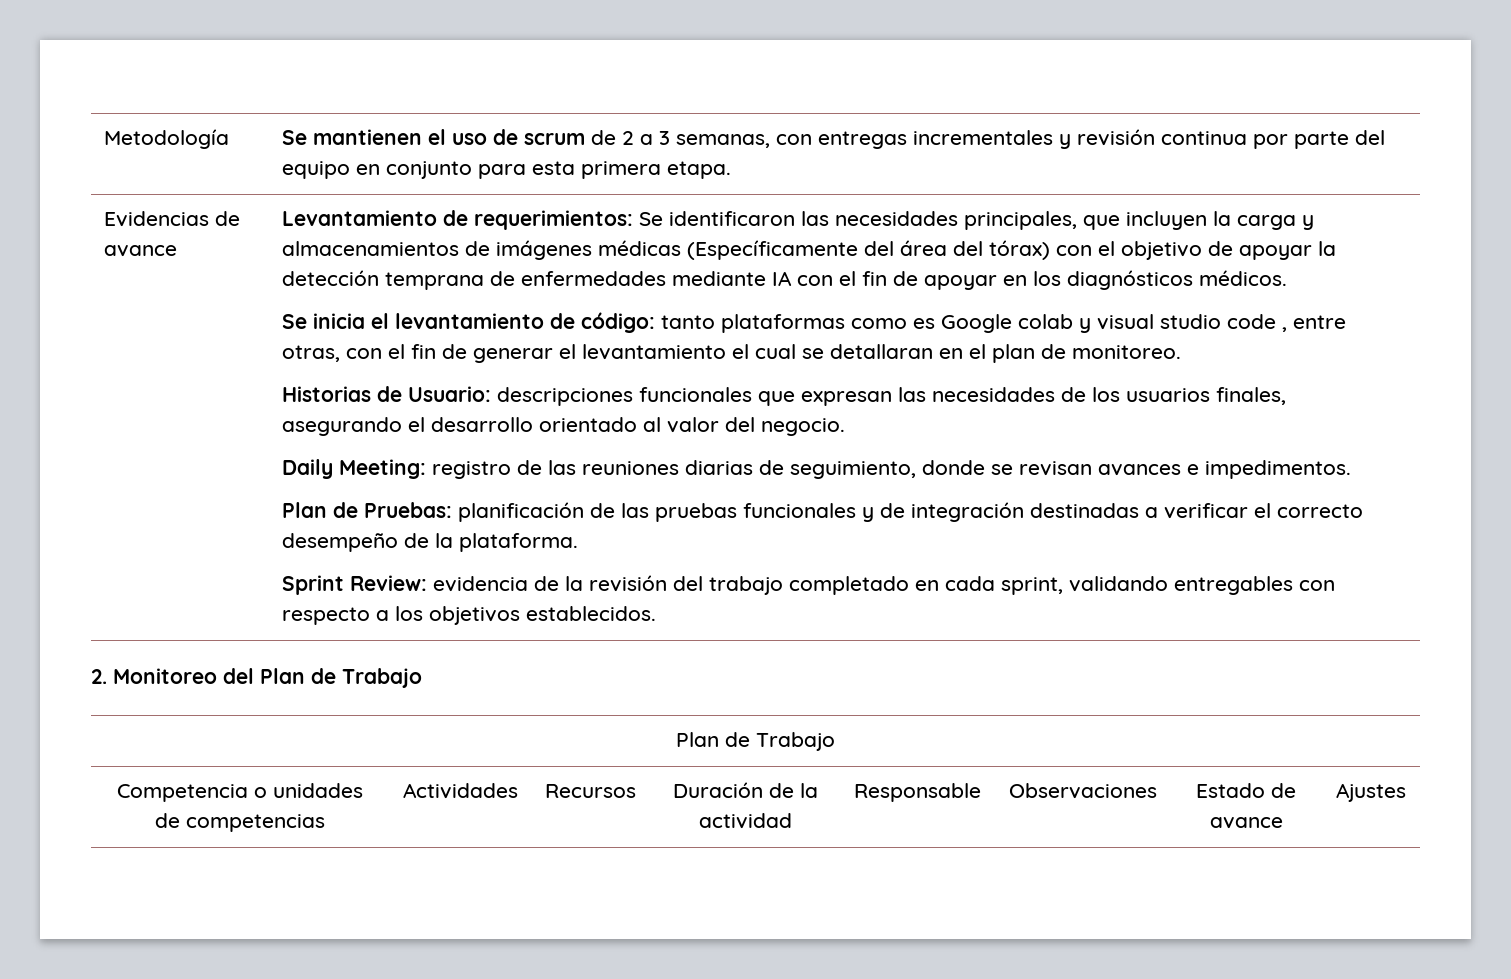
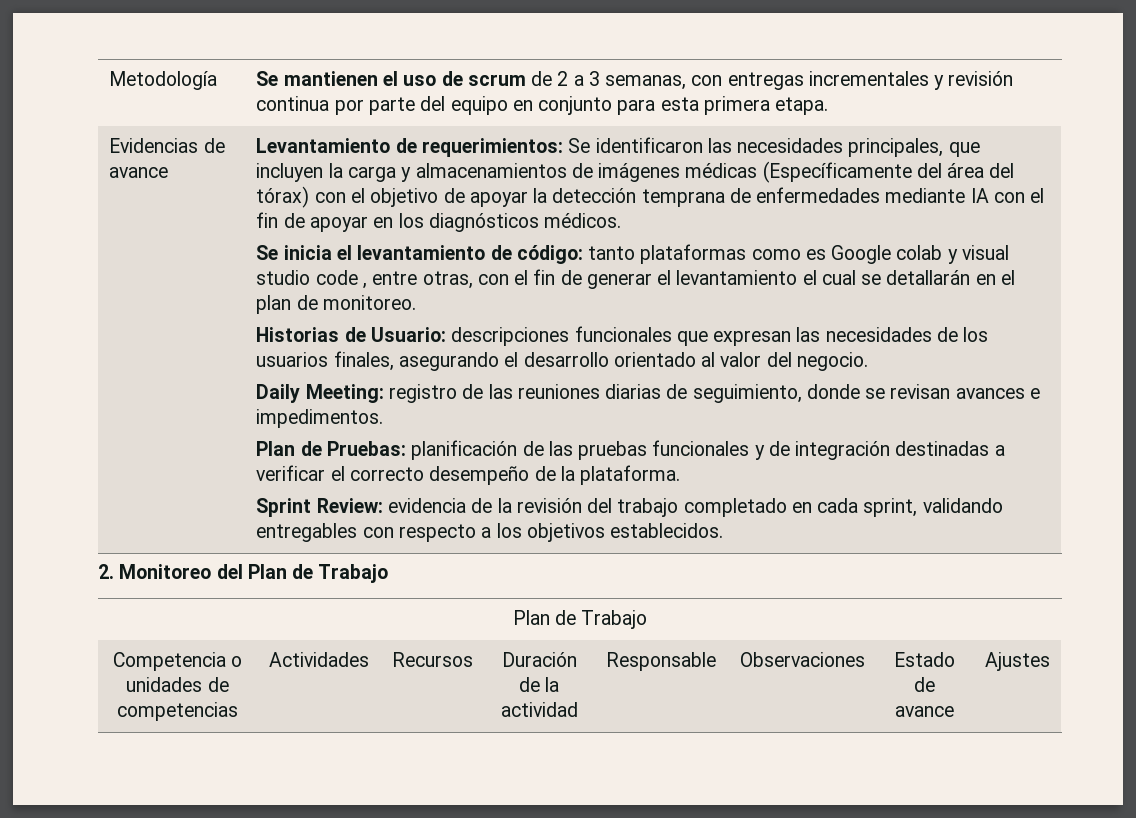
[830,344,934,359] detallaran -> [886,270,971,285] detallarán

